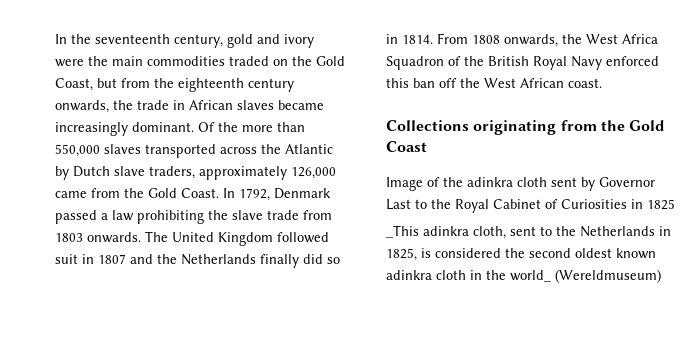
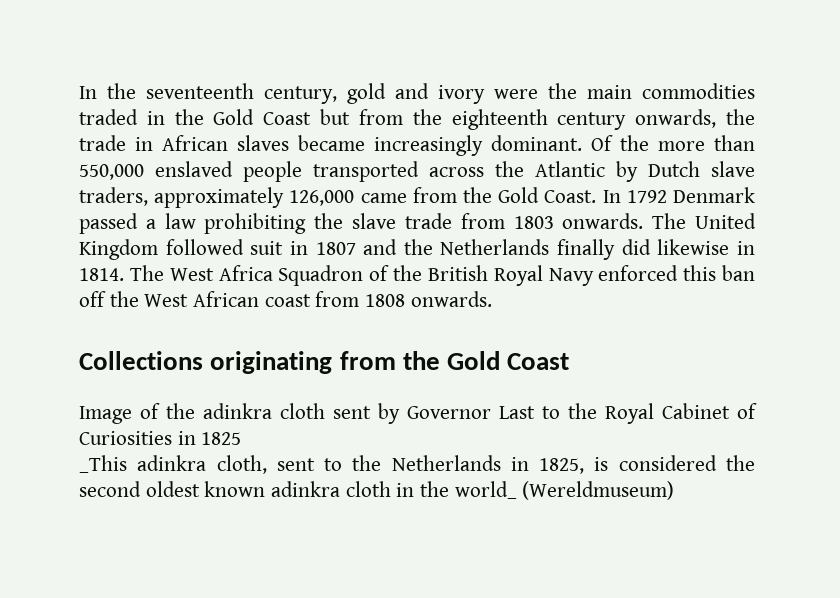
[273,56,345,66] [55,78,93,91] on the Gold Coast, -> [146,109,312,125] in the Gold Coast
[104,144,141,154] slaves -> [155,161,302,182] enslaved people
[239,188,270,201] 1792, -> [626,190,667,203] 1792
[327,257,340,264] so -> [657,239,730,255] likewise
[437,33,582,47] From 1808 onwards, the -> [129,265,164,281] The
[568,78,602,88] coast. -> [264,291,492,307] coast from 1808 onwards.

